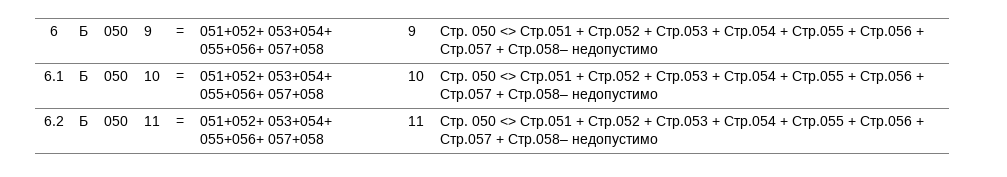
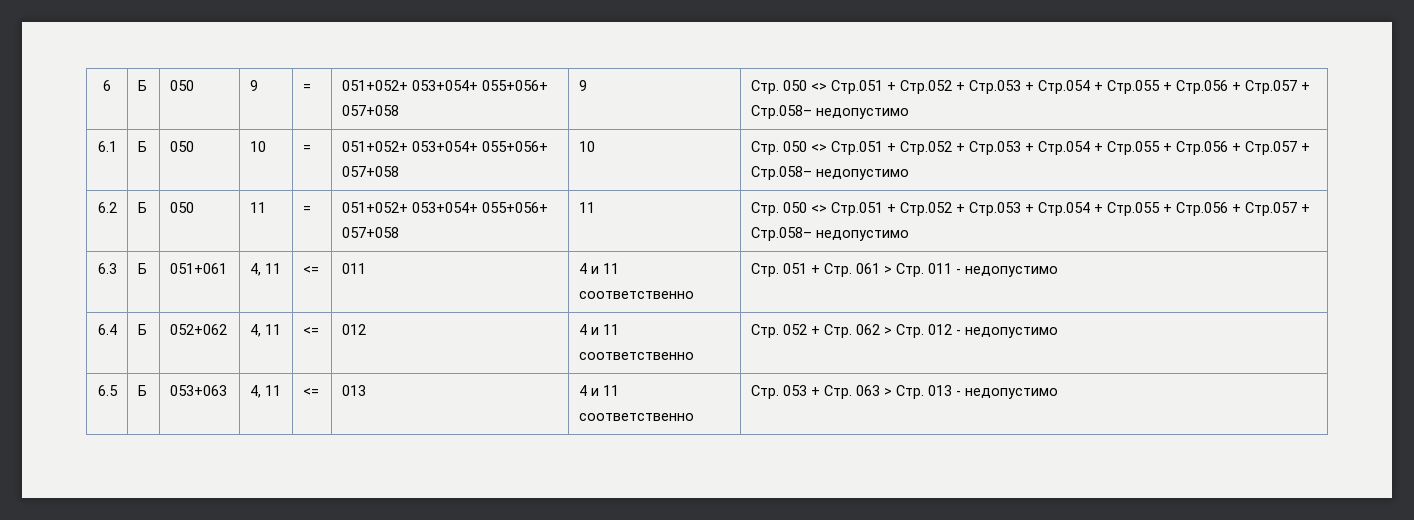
(658, 141) none -> [97,263,117,274] [137,263,147,274] [169,263,227,274] [249,263,281,276] [302,266,319,274] [341,263,366,274] [578,263,619,274] [578,291,694,299] [750,263,1058,277] [97,324,117,335] [137,324,147,335] [169,324,227,335] [249,324,281,337] [302,327,319,335] [341,324,366,335] [578,324,619,335] [578,352,694,360] [750,324,1058,338] [97,385,118,396] [137,385,147,396] [169,385,227,396] [249,385,281,398] [302,388,319,396] [341,385,366,396] [578,385,619,396] [578,413,694,421] [750,385,1058,399] // 6.3 | Б | 051+061 | 4, 11 | <= | 011 | 4 и 11 соответственно | Стр. 051 + Стр. 061 > Стр. 011 - недопустимо // 6.4 | Б | 052+062 | 4, 11 | <= | 012 | 4 и 11 соответственно | Стр. 052 + Стр. 062 > Стр. 012 - недопустимо // 6.5 | Б | 053+063 | 4, 11 | <= | 013 | 4 и 11 соответственно | Стр. 053 + Стр. 063 > Стр. 013 - недопустимо

